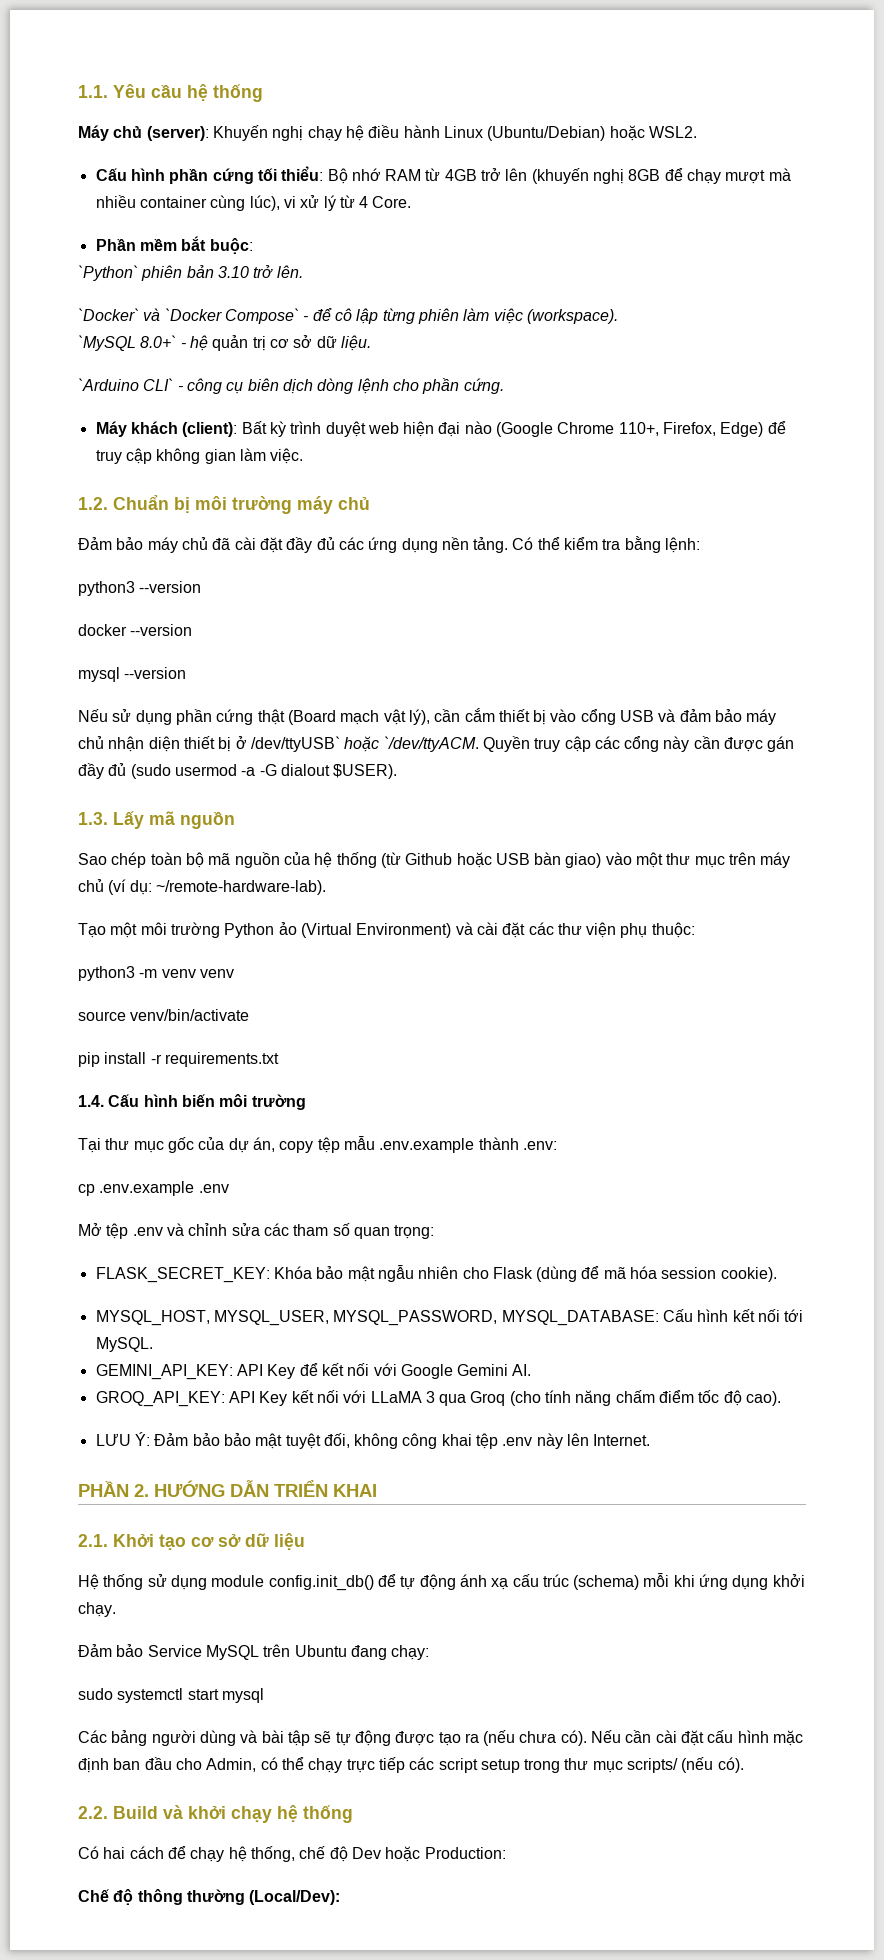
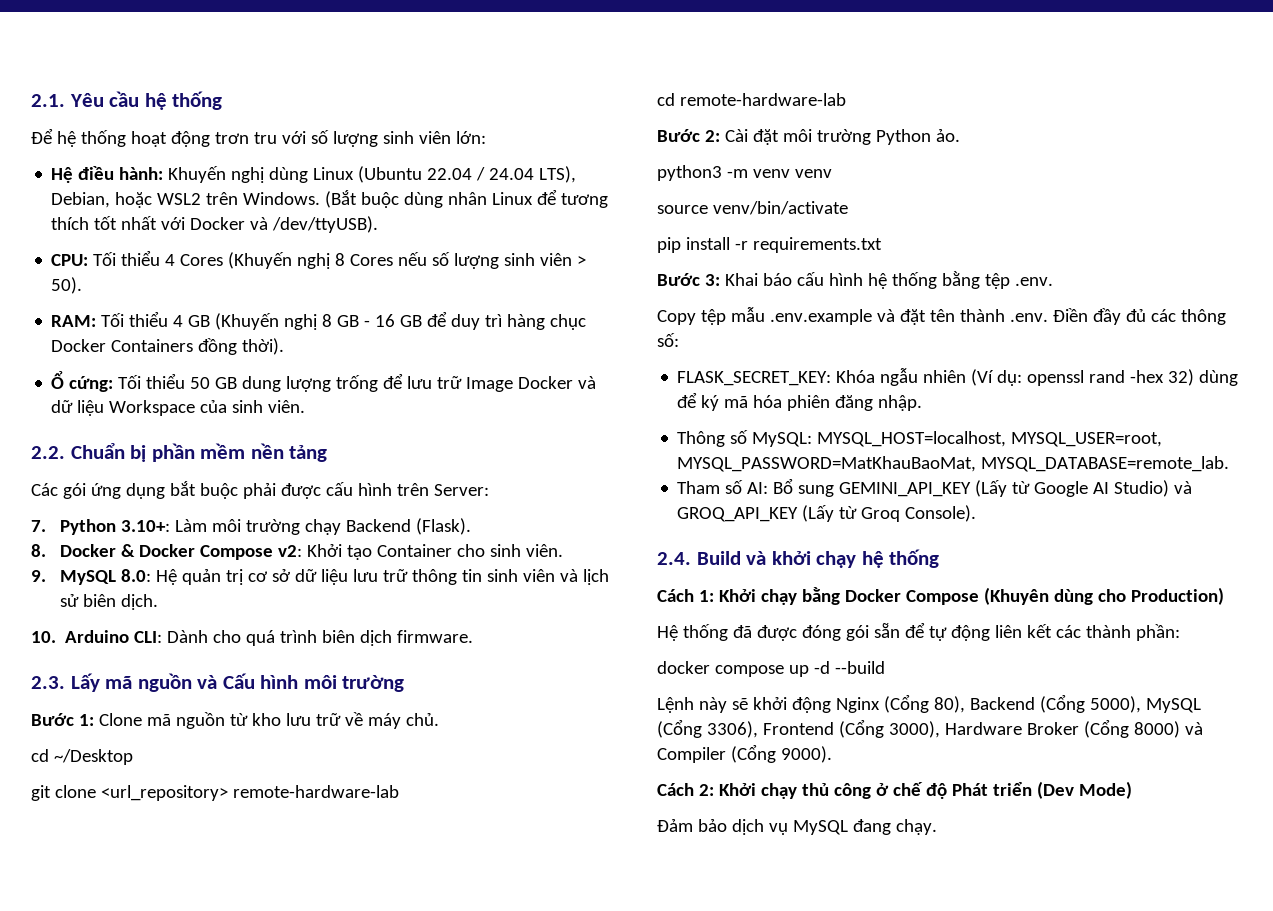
[78,85,108,98] 1.1. -> [31,94,65,107] 2.1.
[78,125,697,141] [95,166,791,184] [95,195,412,211] [95,236,253,254] [78,265,303,281] [78,308,618,324] [78,335,208,351] Máy chủ (server): Khuyến nghị chạy hệ điều hành Linux (Ubuntu/Debian) hoặc WSL2. // Cấu hình phần cứng tối thiểu: Bộ nhớ RAM từ 4GB trở lên (khuyến nghị 8GB để chạy mượt mà nhiều container cùng lúc), vi xử lý từ 4 Core. // Phần mềm bắt buộc: // `Python` phiên bản 3.10 trở lên. // `Docker` và `Docker Compose` - để cô lập từng phiên làm việc (workspace). // `MySQL 8.0+` - hệ -> [31,128,486,147] [51,166,577,183] [51,189,609,208] [51,216,379,233] [51,250,587,269] [51,277,83,294] [51,311,587,330] [51,338,285,355] [51,371,597,392] [51,400,306,416] [31,443,328,462] [31,481,489,499] [31,518,472,535] [31,544,564,560] [31,569,178,585] Để hệ thống hoạt động trơn tru với số lượng sinh viên lớn: // Hệ điều hành: Khuyến nghị dùng Linux (Ubuntu 22.04 / 24.04 LTS), Debian, hoặc WSL2 trên Windows. (Bắt buộc dùng nhân Linux để tương thích tốt nhất với Docker và /dev/ttyUSB). // CPU: Tối thiểu 4 Cores (Khuyến nghị 8 Cores nếu số lượng sinh viên > 50). // RAM: Tối thiểu 4 GB (Khuyến nghị 8 GB - 16 GB để duy trì hàng chục Docker Containers đồng thời). // Ổ cứng: Tối thiểu 50 GB dung lượng trống để lưu trữ Image Docker và dữ liệu Workspace của sinh viên. // 2.2. Chuẩn bị phần mềm nền tảng // Các gói ứng dụng bắt buộc phải được cấu hình trên Server: // 7. Python 3.10+: Làm môi trường chạy Backend (Flask). // 8. Docker & Docker Compose v2: Khởi tạo Container cho sinh viên. // 9. MySQL 8.0: Hệ
[340,335,371,351] [78,378,504,394] [95,421,786,437] [95,448,304,464] [78,495,370,514] [78,536,701,553] [78,581,202,596] [78,624,193,636] [78,667,187,682] [78,708,777,725] [78,736,795,752] [78,763,398,779] [78,811,235,829] [78,852,791,868] [78,879,326,895] [78,922,695,938] liệu. // `Arduino CLI` - công cụ biên dịch dòng lệnh cho phần cứng. // Máy khách (client): Bất kỳ trình duyệt web hiện đại nào (Google Chrome 110+, Firefox, Edge) để truy cập không gian làm việc. // 1.2. Chuẩn bị môi trường máy chủ // Đảm bảo máy chủ đã cài đặt đầy đủ các ứng dụng nền tảng. Có thể kiểm tra bằng lệnh: // python3 --version // docker --version // mysql --version // Nếu sử dụng phần cứng thật (Board mạch vật lý), cần cắm thiết bị vào cổng USB và đảm bảo máy chủ nhận diện thiết bị ở /dev/ttyUSB` hoặc `/dev/ttyACM. Quyền truy cập các cổng này cần được gán đầy đủ (sudo usermod -a -G dialout $USER). // 1.3. Lấy mã nguồn // Sao chép toàn bộ mã nguồn của hệ thống (từ Github hoặc USB bàn giao) vào một thư mục trên máy chủ (ví dụ: ~/remote-hardware-lab). // Tạo một môi trường Python ảo (Virtual Environment) và cài đặt các thư viện phụ thuộc: -> [321,569,610,585] [60,594,159,610] [31,630,474,646] [31,673,405,692] [31,712,439,729] [31,749,133,765] [31,785,399,801] [657,93,846,106] [657,129,960,145] liệu lưu trữ thông tin sinh viên và lịch sử biên dịch. // 10. Arduino CLI: Dành cho quá trình biên dịch firmware. // 2.3. Lấy mã nguồn và Cấu hình môi trường // Bước 1: Clone mã nguồn từ kho lưu trữ về máy chủ. // cd ~/Desktop // git clone <url_repository> remote-hardware-lab // cd remote-hardware-lab // Bước 2: Cài đặt môi trường Python ảo.
[78,1094,306,1110] [78,1136,557,1153] [78,1181,229,1196] [78,1223,435,1239] [95,1265,777,1283] [95,1309,804,1326] [95,1337,153,1352] [95,1363,532,1380] [95,1390,782,1407] [95,1432,651,1449] [78,1480,377,1497] [78,1533,305,1550] [78,1573,805,1591] [78,1602,116,1617] [78,1644,430,1660] [78,1688,264,1703] [78,1730,804,1746] [78,1757,744,1773] [78,1806,108,1819] 1.4. Cấu hình biến môi trường // Tại thư mục gốc của dự án, copy tệp mẫu .env.example thành .env: // cp .env.example .env // Mở tệp .env và chỉnh sửa các tham số quan trọng: // FLASK_SECRET_KEY: Khóa bảo mật ngẫu nhiên cho Flask (dùng để mã hóa session cookie). // MYSQL_HOST, MYSQL_USER, MYSQL_PASSWORD, MYSQL_DATABASE: Cấu hình kết nối tới MySQL. // GEMINI_API_KEY: API Key để kết nối với Google Gemini AI. // GROQ_API_KEY: API Key kết nối với LLaMA 3 qua Groq (cho tính năng chấm điểm tốc độ cao). // LƯU Ý: Đảm bảo bảo mật tuyệt đối, không công khai tệp .env này lên Internet. // PHẦN 2. HƯỚNG DẪN TRIỂN KHAI // 2.1. Khởi tạo cơ sở dữ liệu // Hệ thống sử dụng module config.init_db() để tự động ánh xạ cấu trúc (schema) mỗi khi ứng dụng khởi chạy. // Đảm bảo Service MySQL trên Ubuntu đang chạy: // sudo systemctl start mysql // Các bảng người dùng và bài tập sẽ tự động được tạo ra (nếu chưa có). Nếu cần cài đặt cấu hình mặc định ban đầu cho Admin, có thể chạy trực tiếp các script setup trong thư mục scripts/ (nếu có). // 2.2. -> [657,271,1053,289] [657,307,1226,325] [657,333,679,347] [677,368,1239,386] [677,392,923,411] [677,430,1163,447] [677,456,1230,472] [677,478,1193,497] [677,505,977,522] [657,552,691,565] Bước 3: Khai báo cấu hình hệ thống bằng tệp .env. // Copy tệp mẫu .env.example và đặt tên thành .env. Điền đầy đủ các thông số: // FLASK_SECRET_KEY: Khóa ngẫu nhiên (Ví dụ: openssl rand -hex 32) dùng để ký mã hóa phiên đăng nhập. // Thông số MySQL: MYSQL_HOST=localhost, MYSQL_USER=root, MYSQL_PASSWORD=MatKhauBaoMat, MYSQL_DATABASE=remote_lab. // Tham số AI: Bổ sung GEMINI_API_KEY (Lấy từ Google AI Studio) và GROQ_API_KEY (Lấy từ Groq Console). // 2.4.
[78,1846,506,1862] [78,1889,341,1905] Có hai cách để chạy hệ thống, chế độ Dev hoặc Production: // Chế độ thông thường (Local/Dev): -> [657,587,1224,605] [657,622,1180,641] [657,661,885,677] [657,694,1201,713] [657,719,1203,738] [657,744,832,763] [657,781,1132,799] [657,819,937,835] Cách 1: Khởi chạy bằng Docker Compose (Khuyên dùng cho Production) // Hệ thống đã được đóng gói sẵn để tự động liên kết các thành phần: // docker compose up -d --build // Lệnh này sẽ khởi động Nginx (Cổng 80), Backend (Cổng 5000), MySQL (Cổng 3306), Frontend (Cổng 3000), Hardware Broker (Cổng 8000) và Compiler (Cổng 9000). // Cách 2: Khởi chạy thủ công ở chế độ Phát triển (Dev Mode) // Đảm bảo dịch vụ MySQL đang chạy.

